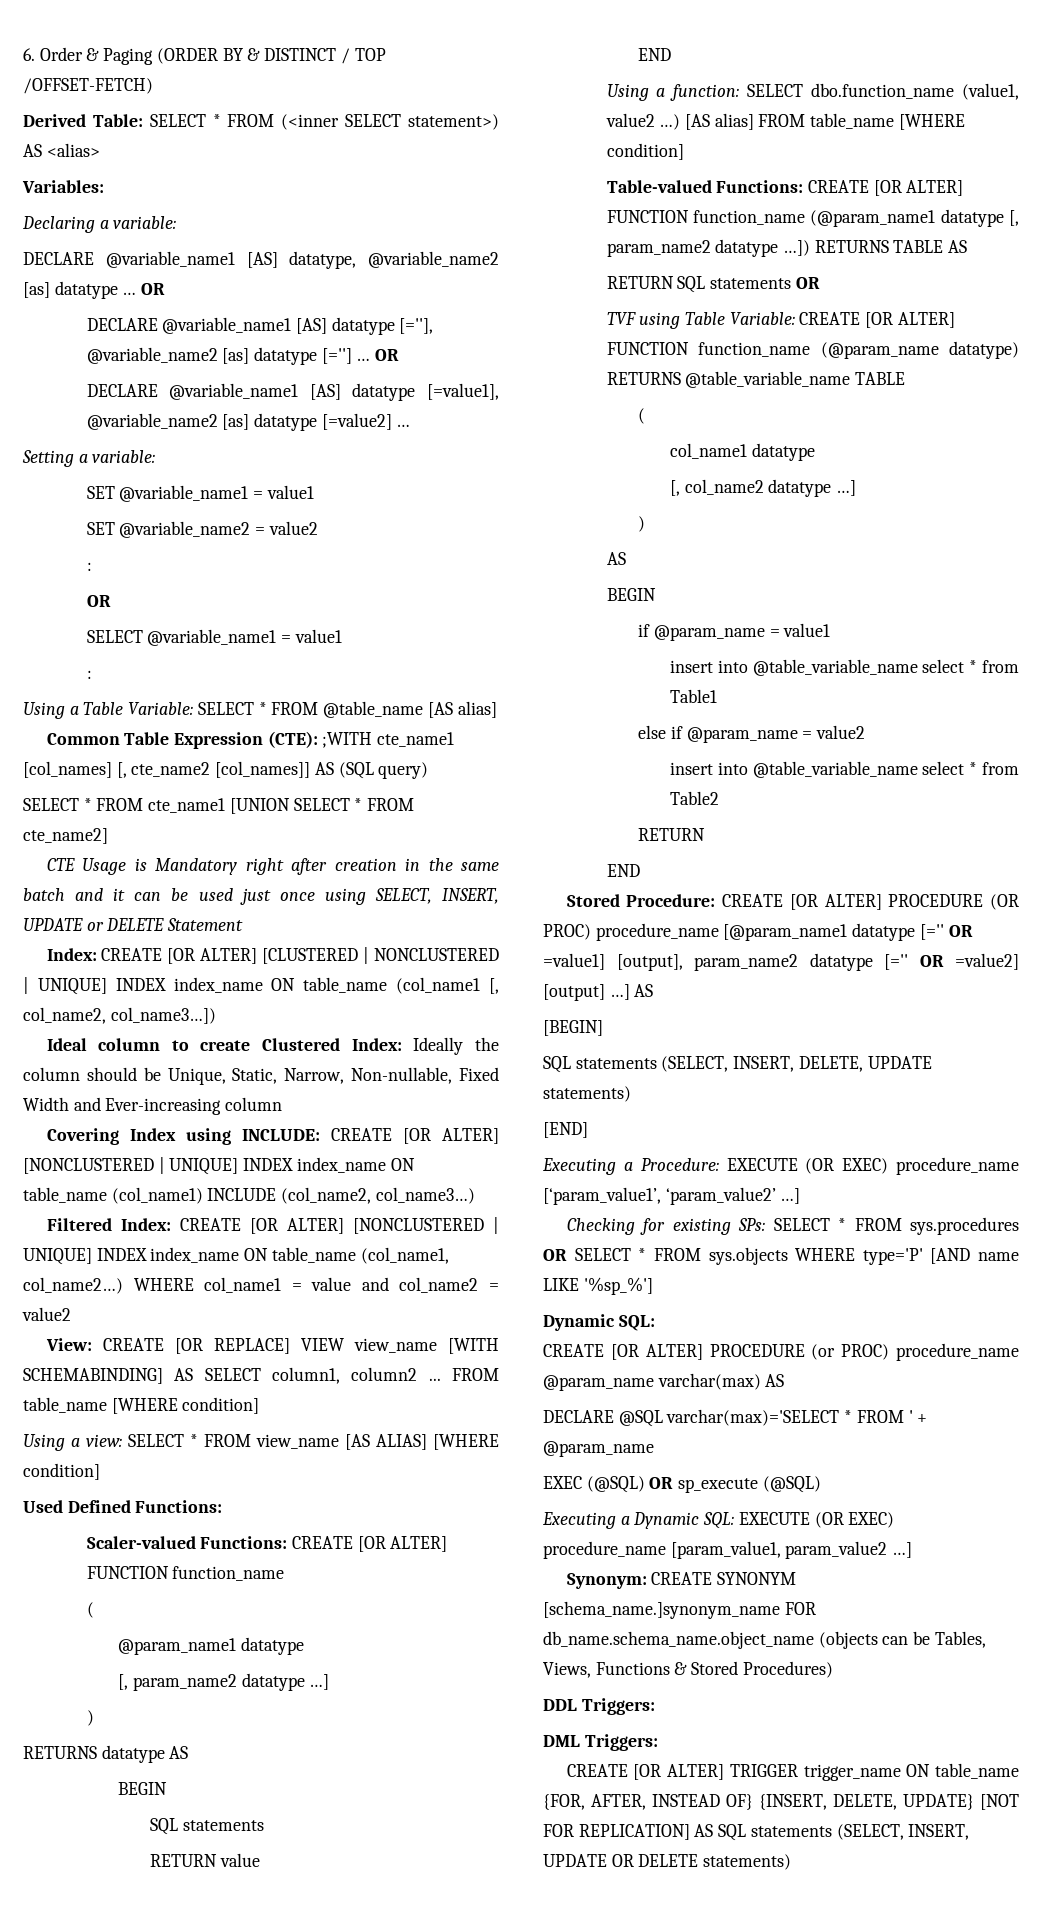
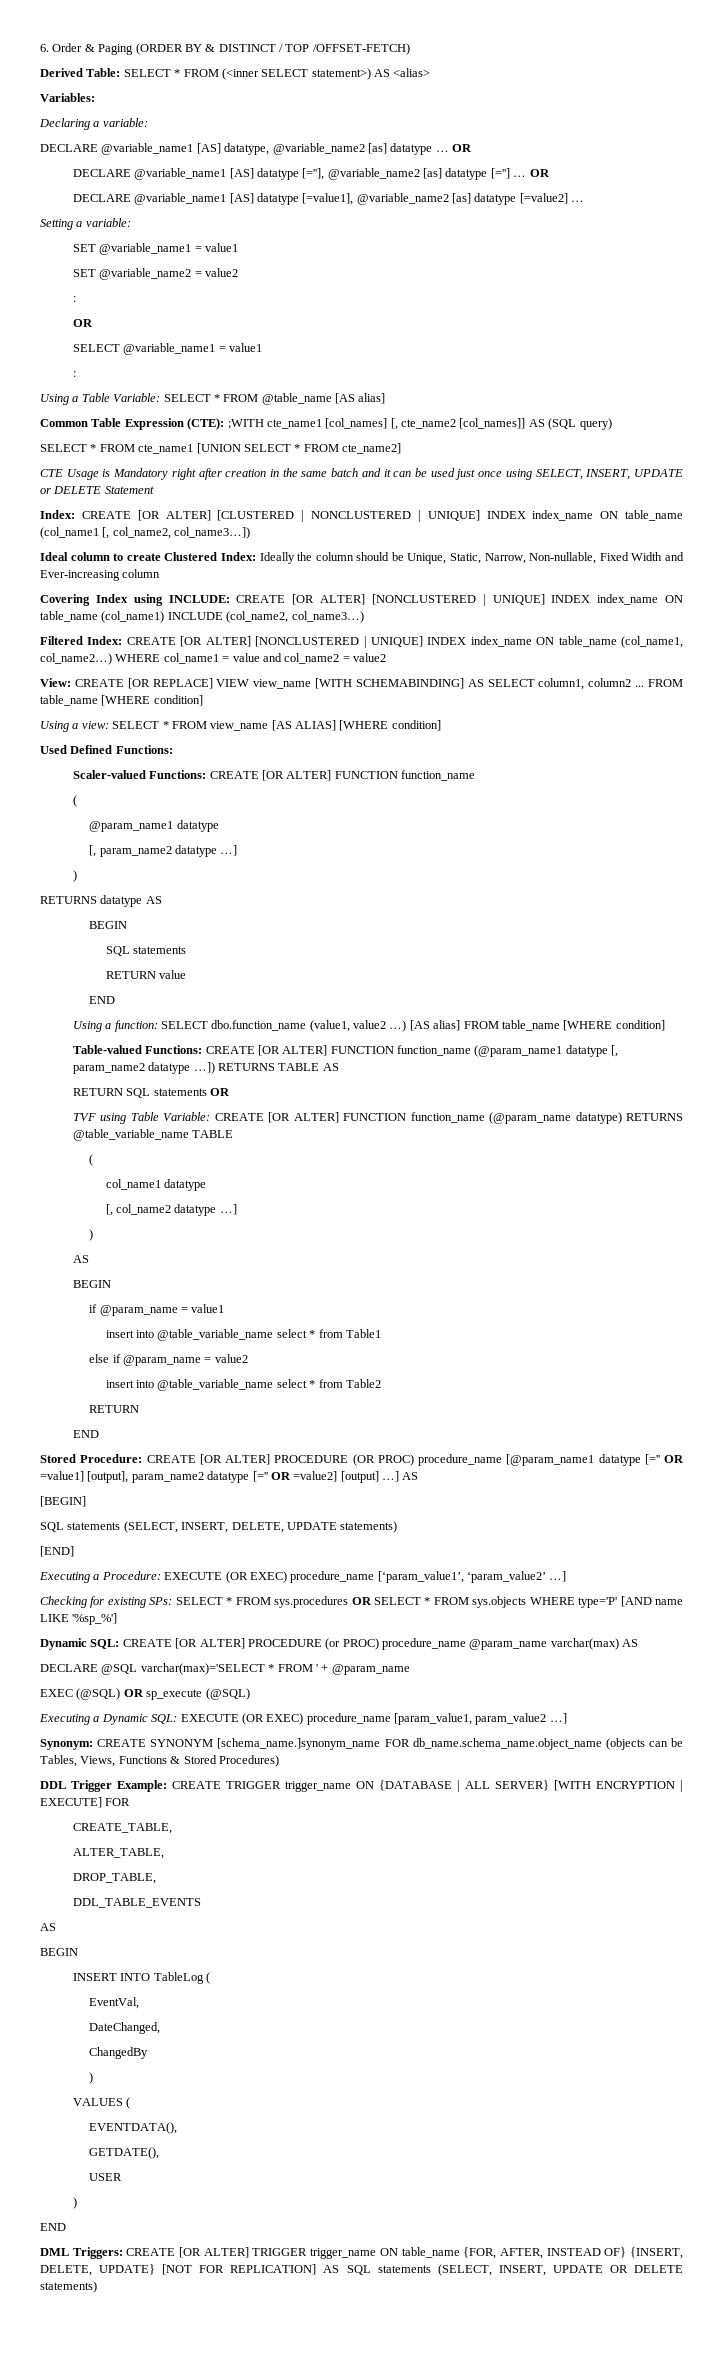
(655, 1323) // -> (120, 1644) none
[581,1698,655,1715] Triggers: -> [71,1780,683,1792] [40,1797,131,1808] [72,1823,172,1834] [72,1848,164,1859] [72,1873,156,1884] [72,1898,201,1908] [40,1923,56,1931] [40,1948,78,1956] [72,1972,210,1984] [89,1997,140,2009] [89,2022,161,2034] [89,2047,149,2059] [89,2072,94,2084] [72,2097,131,2109] [89,2122,178,2134] [89,2147,160,2159] [89,2173,123,2181] [72,2197,77,2209] [40,2223,66,2231] Trigger Example: CREATE TRIGGER trigger_name ON {DATABASE | ALL SERVER} [WITH ENCRYPTION | EXECUTE] FOR // CREATE_TABLE, // ALTER_TABLE, // DROP_TABLE, // DDL_TABLE_EVENTS // AS // BEGIN // INSERT INTO TableLog ( // EventVal, // DateChanged, // ChangedBy // ) // VALUES ( // EVENTDATA(), // GETDATE(), // USER // ) // END
(658, 1742) // -> (123, 2253) none

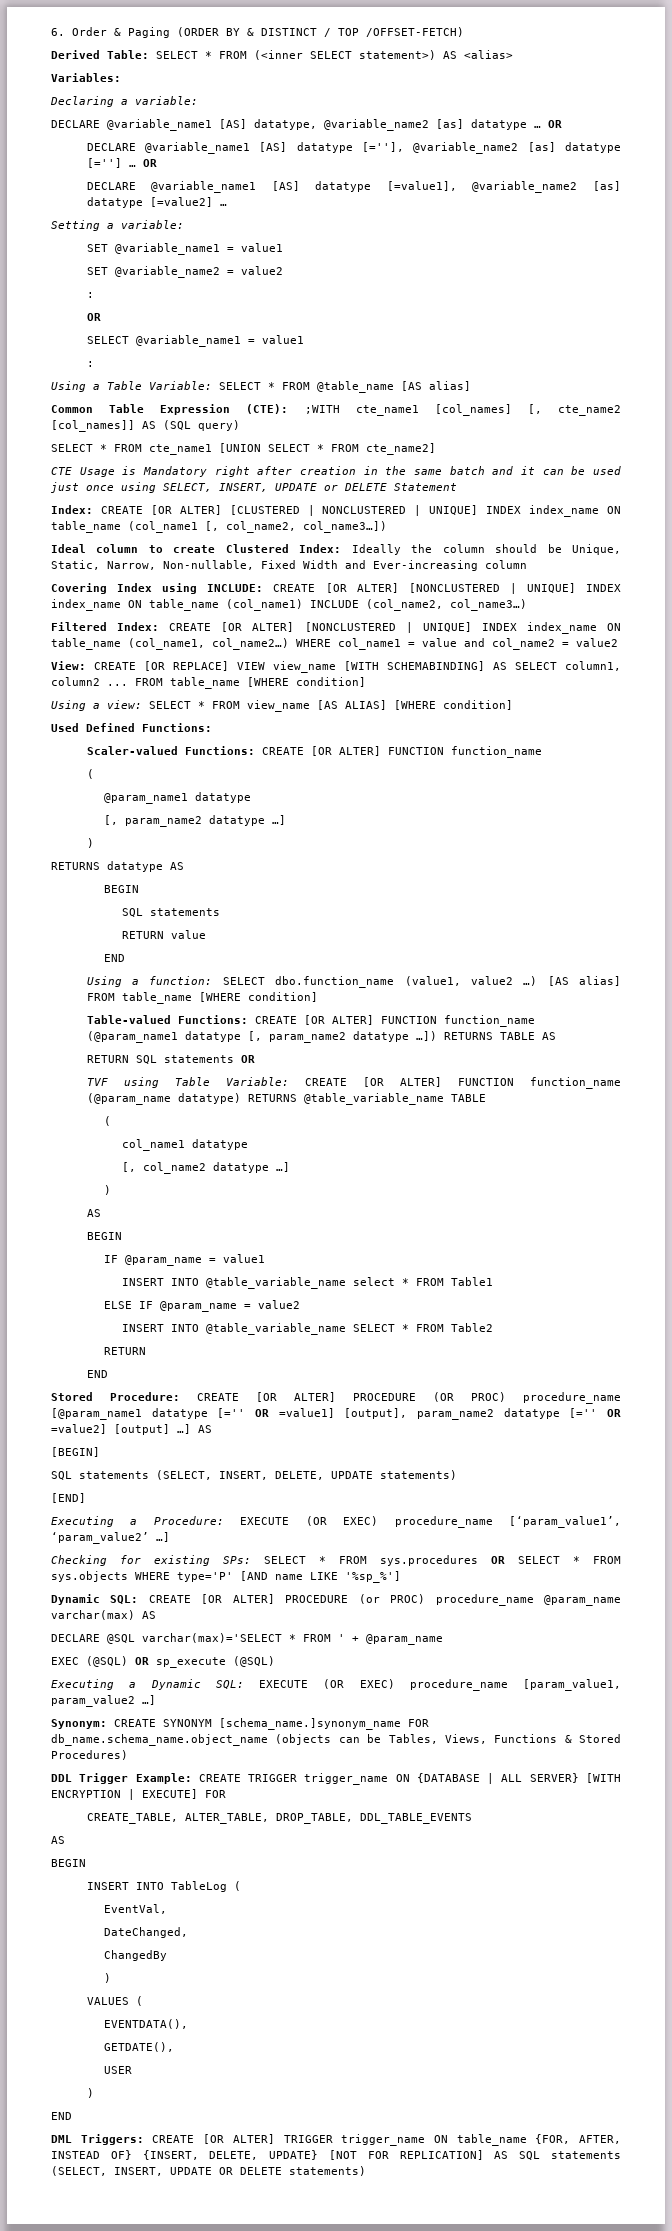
[89,1304,98,1313] if -> [104,1255,119,1263] IF
[105,1329,343,1341] insert into @table_variable_name select * from -> [122,1277,445,1289] INSERT INTO @table_variable_name select * FROM
[89,1354,121,1363] else if -> [104,1301,154,1309] ELSE IF
[105,1379,343,1391] insert into @table_variable_name select * from -> [122,1323,445,1335] INSERT INTO @table_variable_name SELECT * FROM
(172, 1828) // -> (178, 1818) none
(164, 1853) // -> (269, 1818) none
(156, 1878) // -> (353, 1818) none

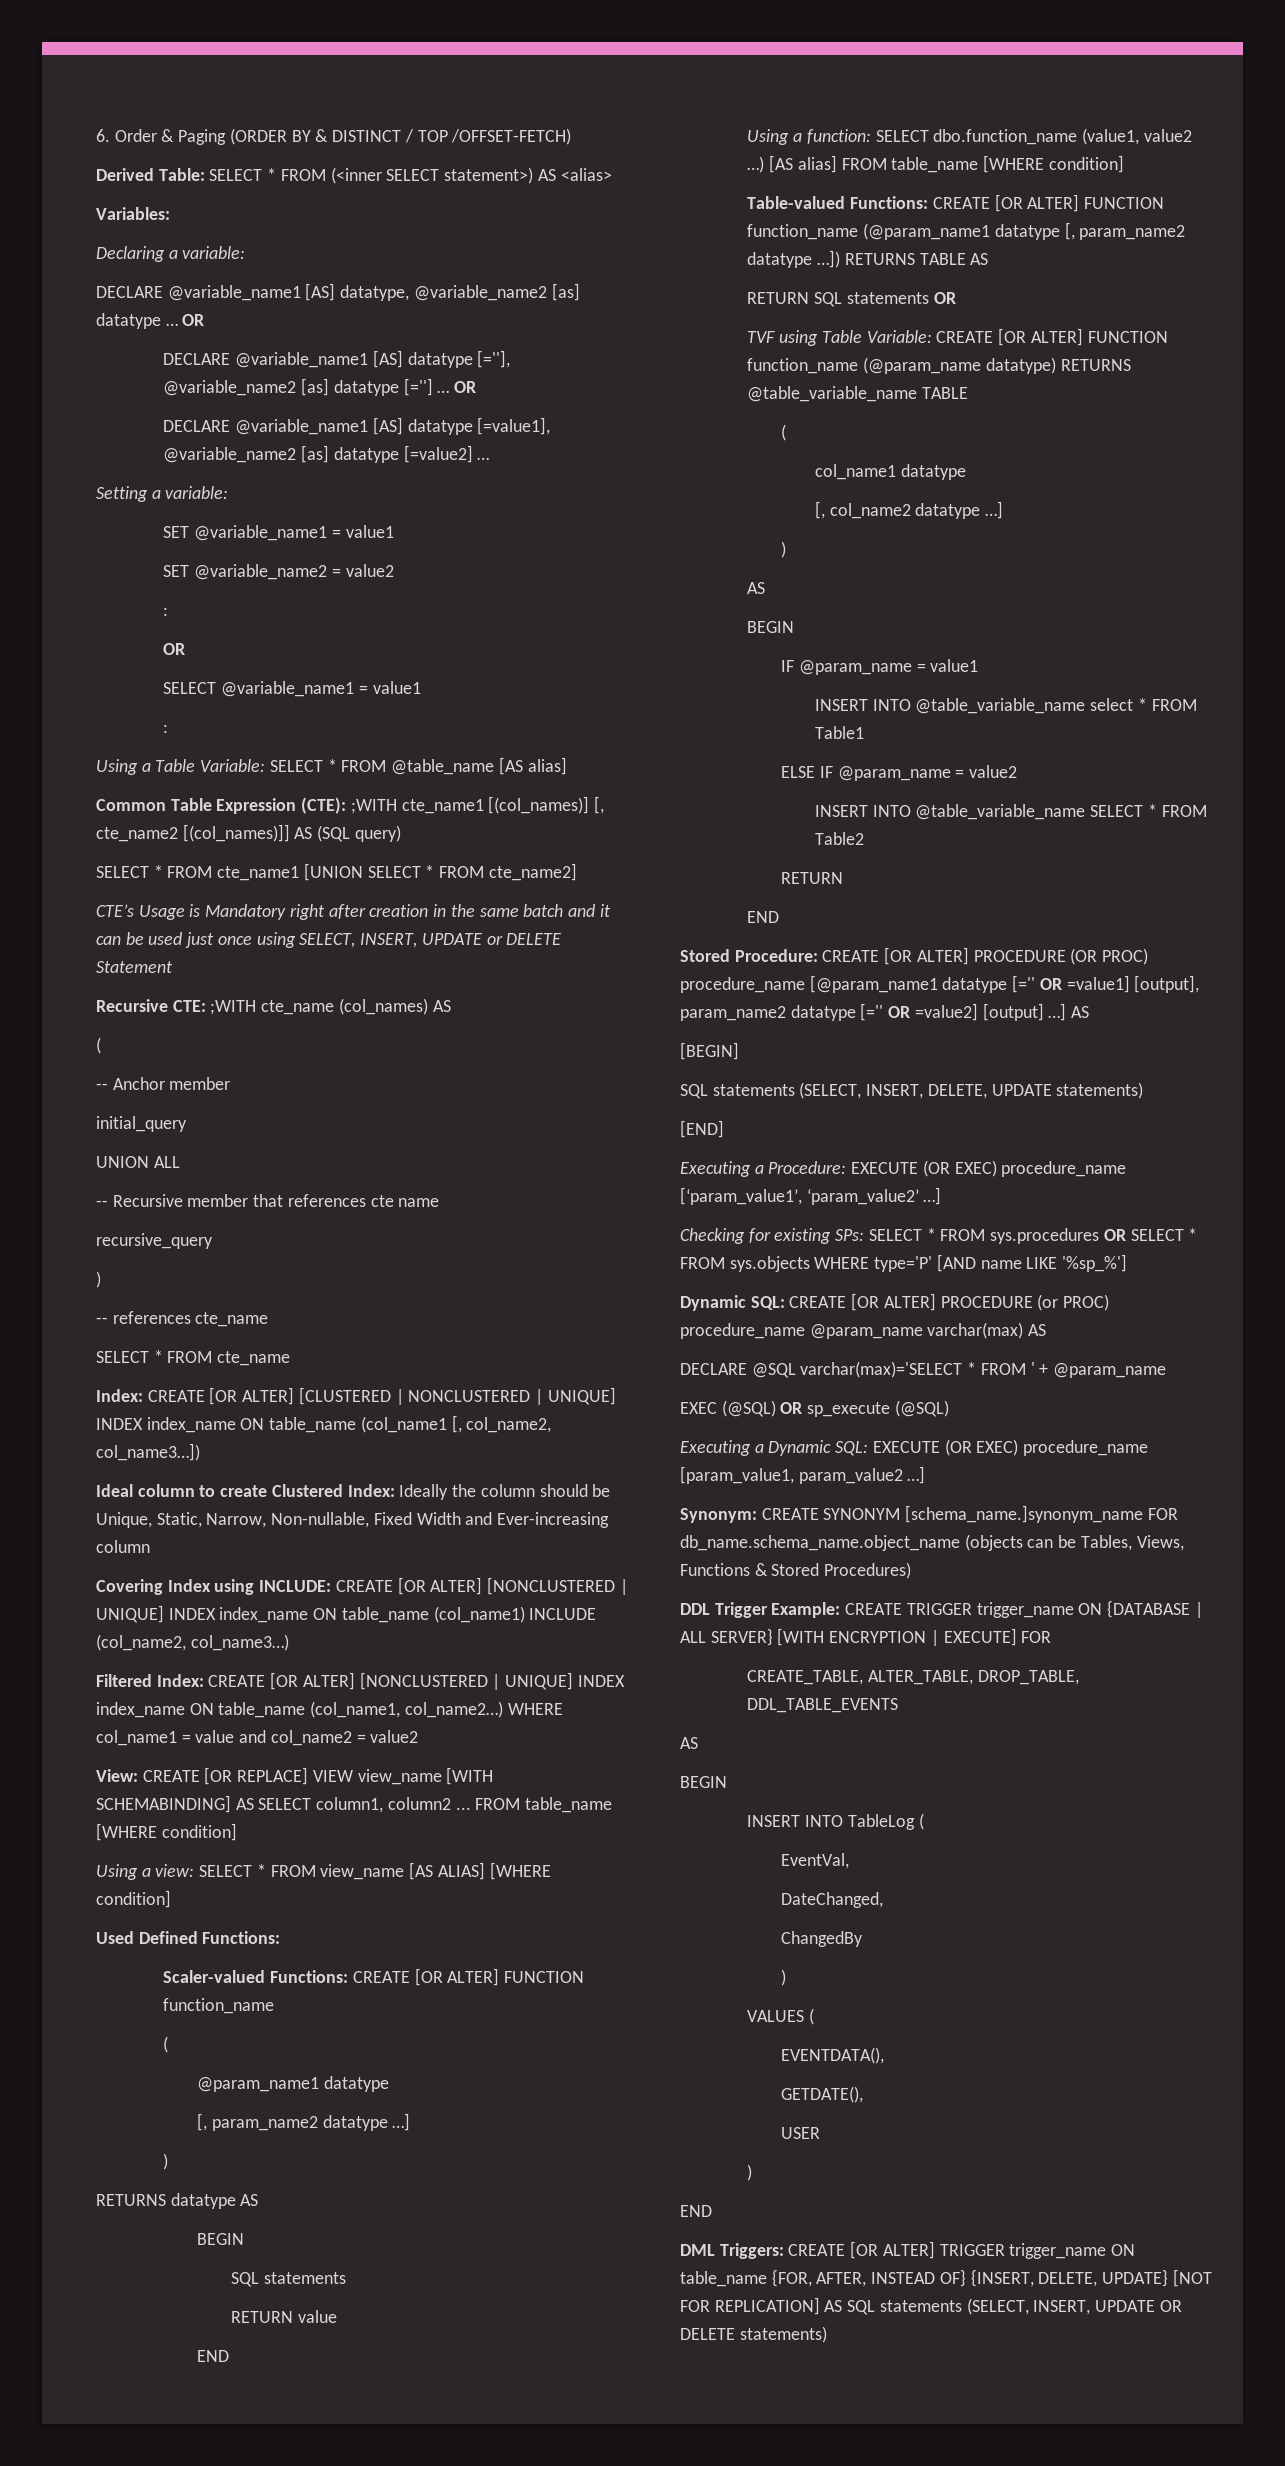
[434,404,512,416] [col_names] -> [488,796,590,814] [(col_names)]
[51,420,135,432] [col_names]] -> [182,824,290,842] [(col_names)]]
[51,467,72,475] CTE -> [96,904,134,917] CTE’s
(457, 487) none -> [96,998,451,1015] [96,1037,101,1054] [96,1077,231,1090] [96,1116,187,1132] [96,1156,180,1168] [96,1194,440,1207] [96,1233,213,1249] [96,1271,101,1288] [96,1311,269,1327] [96,1350,291,1366] // Recursive CTE: ;WITH cte_name (col_names) AS // ( // -- Anchor member // initial_query // UNION ALL // -- Recursive member that references cte name // recursive_query // ) // -- references cte_name // SELECT * FROM cte_name

